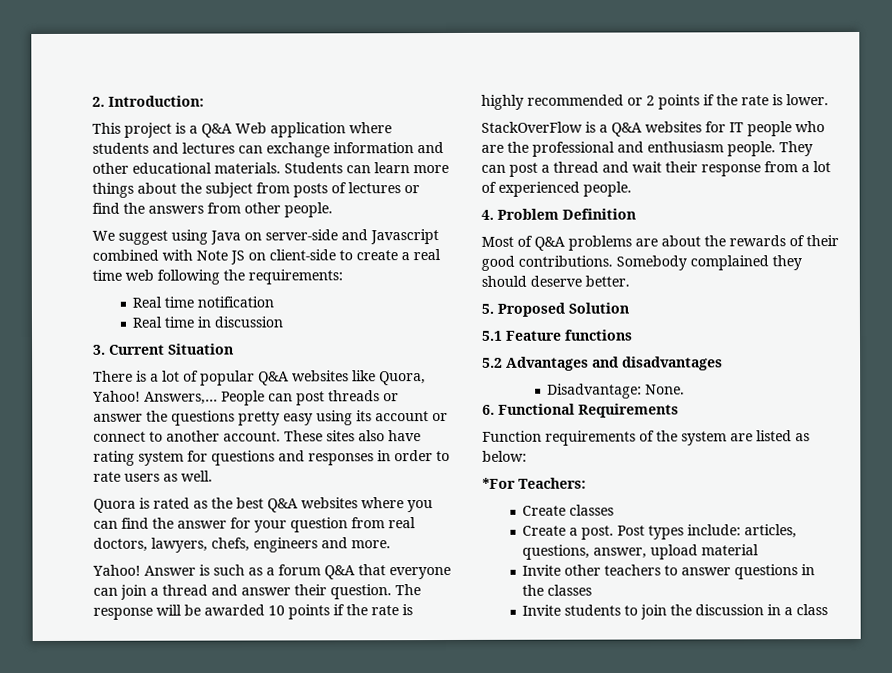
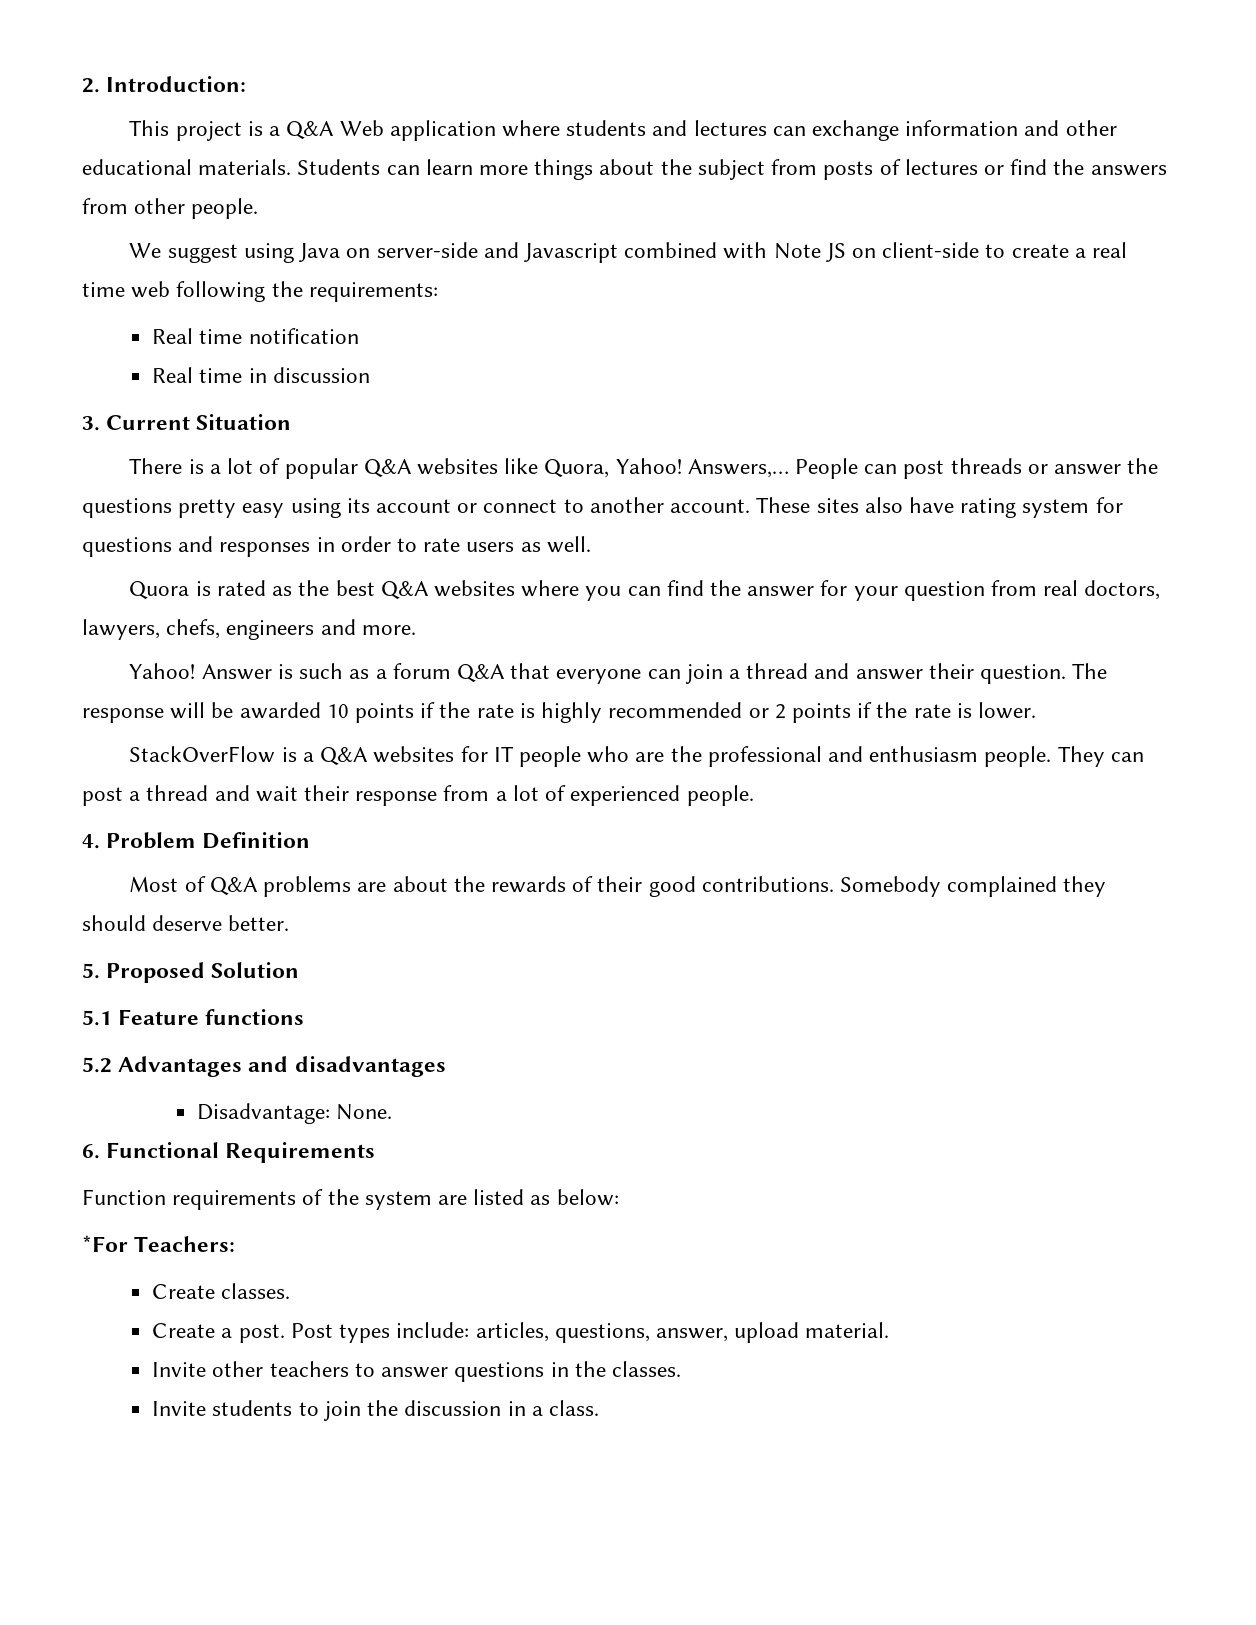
[569,504,615,516] classes -> [221,1283,291,1299] classes.
[701,544,760,556] material -> [805,1322,890,1338] material.
[547,584,593,596] classes -> [611,1361,681,1377] classes.
[796,604,829,616] class -> [548,1400,599,1416] class.

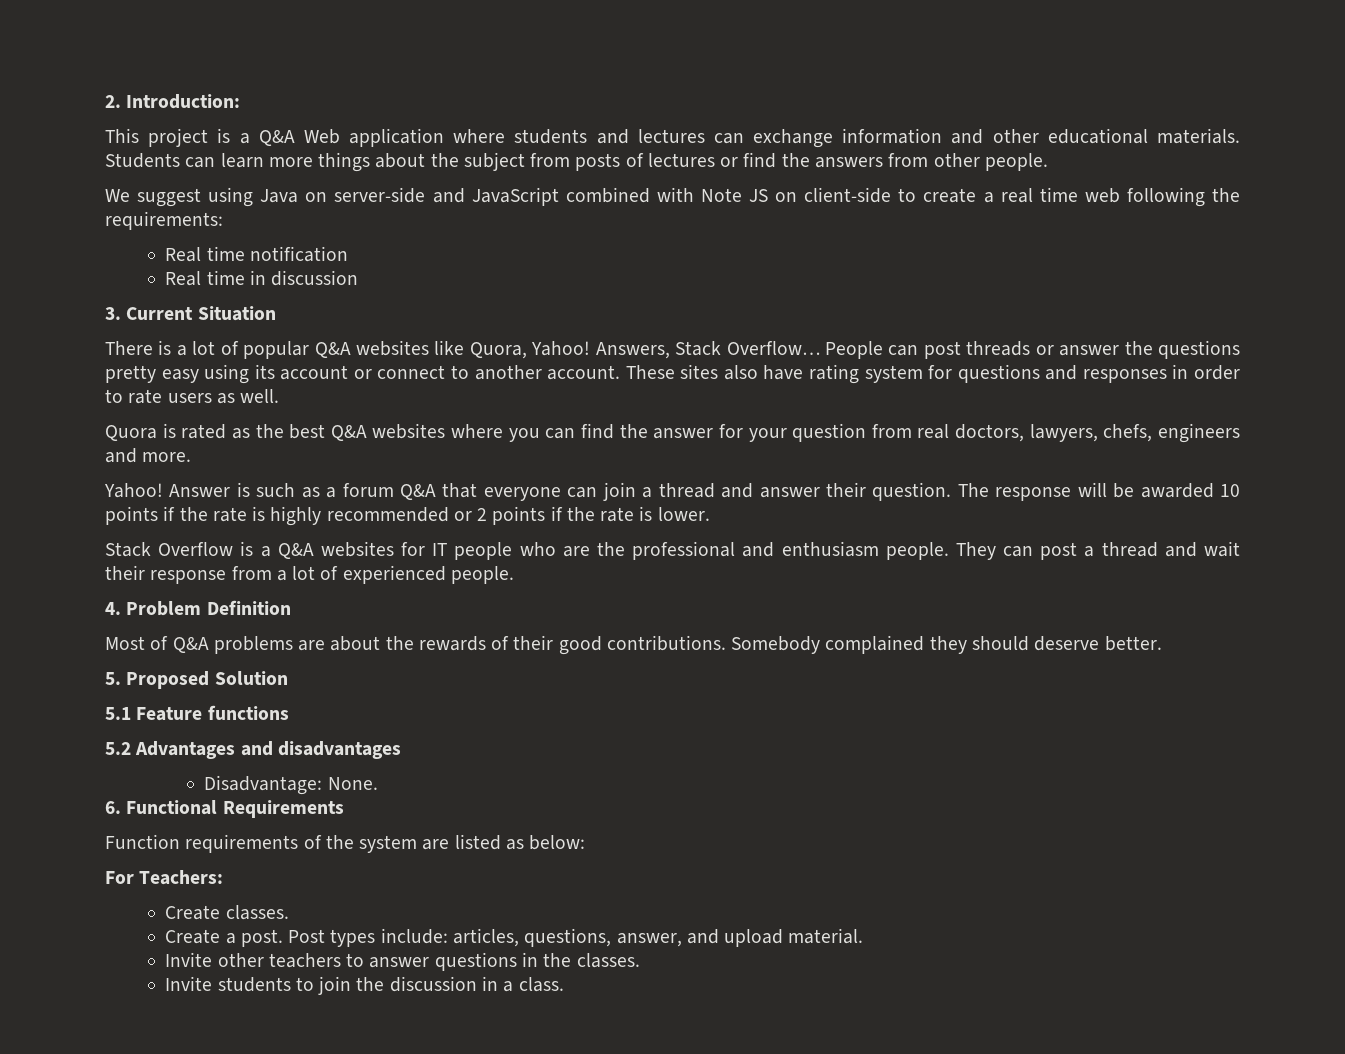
[523,243,618,263] Javascript -> [471,187,559,206] JavaScript
[687,459,789,478] Answers,… -> [595,341,820,359] Answers, Stack Overflow…
[129,746,276,763] StackOverFlow -> [105,542,234,557] Stack Overflow
[82,1235,128,1252] *For -> [105,871,134,884] For
(728, 1335) none -> [686,929,719,944] and

